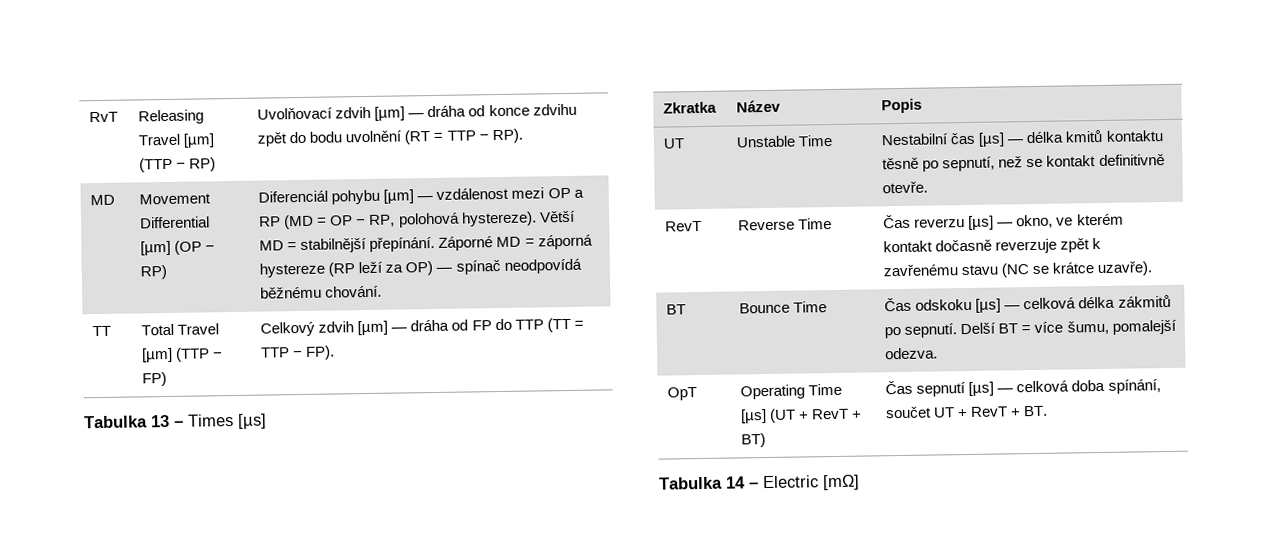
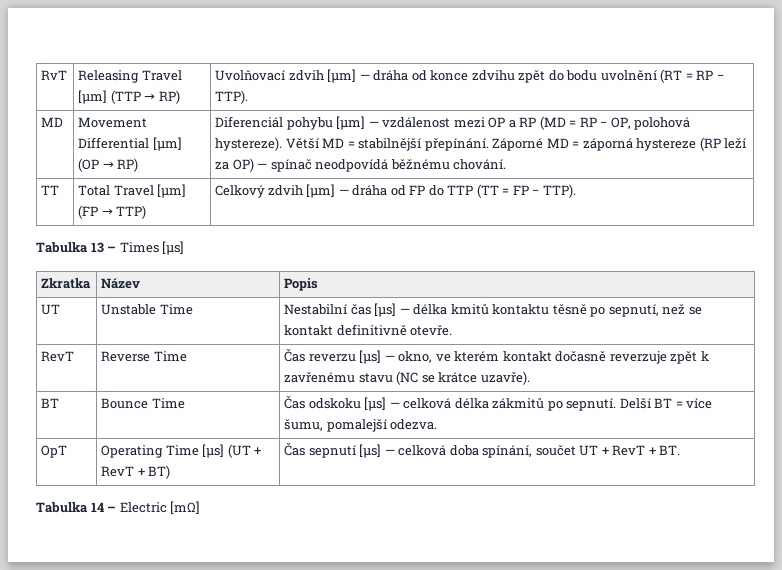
[176,162,187,169] − -> [144,94,156,101] →
[446,128,523,144] TTP − RP). -> [696,70,724,80] [215,90,249,104] RP − TTP).
[205,245,216,252] − -> [102,162,114,169] →
[330,214,396,227] OP − RP, -> [579,117,631,129] RP − OP,
[175,347,224,362] [142,372,168,387] (TTP − FP) -> [78,205,147,219] (FP → TTP)
[260,345,336,360] TTP − FP). -> [512,184,576,198] FP − TTP).

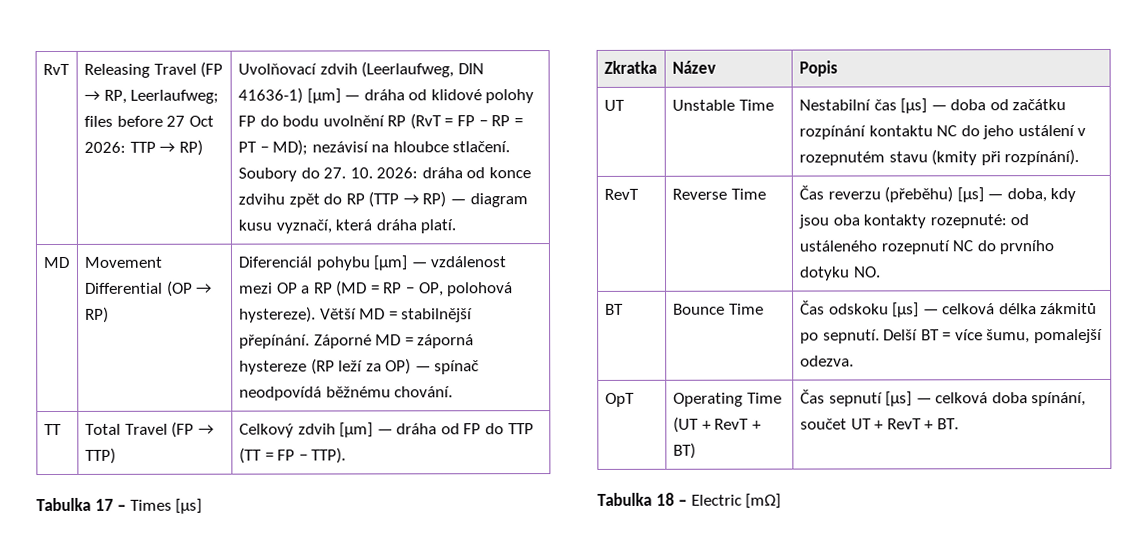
[78,90,141,104] [µm] (TTP -> [200,61,224,78] [83,89,220,104] [83,115,214,127] [83,141,156,153] (FP → RP, Leerlaufweg; files before 27 Oct 2026: TTP
[327,69,724,83] [215,90,249,104] [µm] — dráha od konce zdvihu zpět do bodu uvolnění (RT = RP − TTP). -> [361,61,484,78] [237,87,535,104] [237,113,523,130] [237,139,511,156] [237,167,532,182] [237,191,528,208] [237,219,457,234] (Leerlaufweg, DIN 41636-1) [µm] — dráha od klidové polohy FP do bodu uvolnění RP (RvT = FP − RP = PT − MD); nezávisí na hloubce stlačení. Soubory do 27. 10. 2026: dráha od konce zdvihu zpět do RP (TTP → RP) — diagram kusu vyznačí, která dráha platí.
[152,137,182,151] [µm] -> (163, 288) none
[157,184,187,198] [µm] -> (168, 429) none
[90,242,104,253] 13 -> [94,498,114,511] 17
[413,303,702,317] [284,324,453,336] délka kmitů kontaktu těsně po sepnutí, než se kontakt definitivně otevře. -> [950,99,1067,111] [798,125,1087,140] [798,149,1080,166] doba od začátku rozpínání kontaktu NC do jeho ustálení v rozepnutém stavu (kmity při rozpínání).
[359,350,709,364] [284,371,530,385] [µs] — okno, ve kterém kontakt dočasně reverzuje zpět k zavřenému stavu (NC se krátce uzavře). -> [884,186,1077,203] [797,214,1030,229] [798,240,1055,255] [798,266,881,281] (přeběhu) [µs] — doba, kdy jsou oba kontakty rozepnuté: od ustáleného rozepnutí NC do prvního dotyku NO.
[202,444,225,458] [µs] -> (782, 398) none
[90,502,104,512] 14 -> [655,492,675,506] 18

